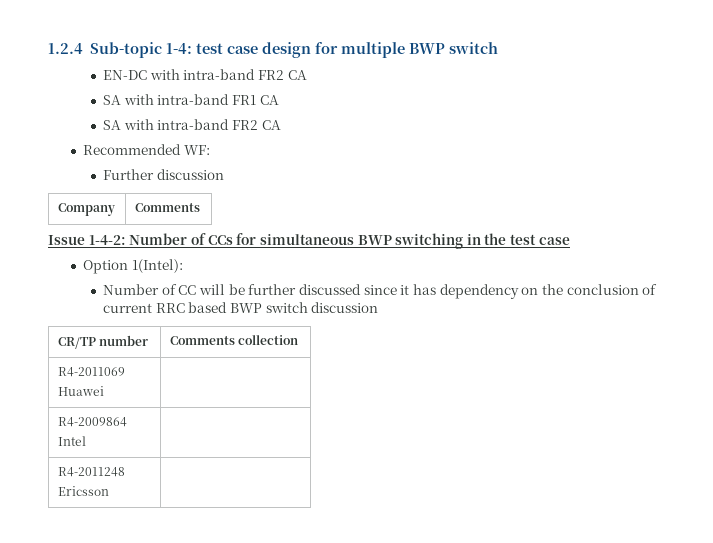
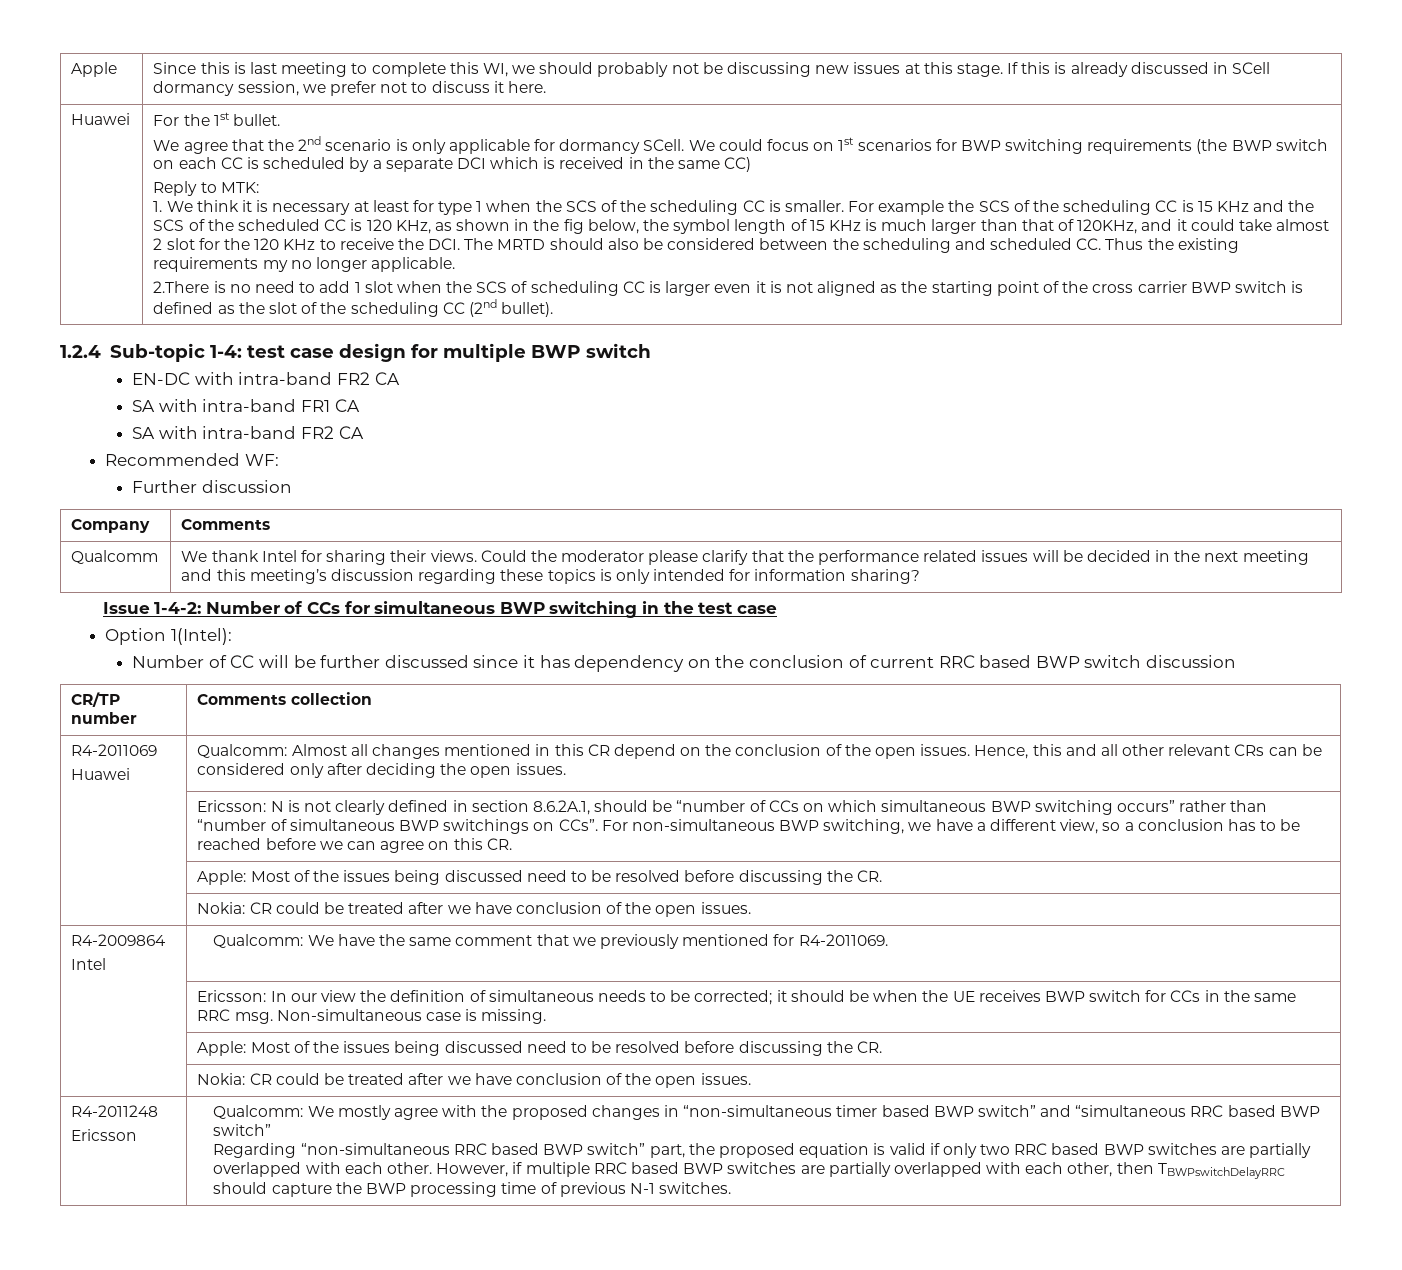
(48, 48) none -> [71,62,118,77] [153,62,1271,77] [153,81,546,96] [71,113,131,125] [153,112,280,126] [153,136,1328,154] [153,157,752,172] [153,181,259,196] [153,200,1315,215] [153,219,1330,234] [153,238,1239,253] [153,257,456,272] [153,281,1304,296] [153,299,554,317] Apple | Since this is last meeting to complete this WI, we should probably not be discussing new issues at this stage. If this is already discussed in SCell dormancy session, we prefer not to discuss it here. // Huawei | For the 1st bullet. // We agree that the 2nd scenario is only applicable for dormancy SCell. We could focus on 1st scenarios for BWP switching requirements (the BWP switch on each CC is scheduled by a separate DCI which is received in the same CC) // Reply to MTK: // 1. We think it is necessary at least for type 1 when the SCS of the scheduling CC is smaller. For example the SCS of the scheduling CC is 15 KHz and the SCS of the scheduled CC is 120 KHz, as shown in the fig below, the symbol length of 15 KHz is much larger than that of 120KHz, and it could take almost 2 slot for the 120 KHz to receive the DCI. The MRTD should also be considered between the scheduling and scheduled CC. Thus the existing requirements my no longer applicable. // 2.There is no need to add 1 slot when the SCS of scheduling CC is larger even it is not aligned as the starting point of the cross carrier BWP switch is defined as the slot of the scheduling CC (2nd bullet). //
(200, 207) none -> [71,550,159,564] [181,550,1309,565] [181,569,920,584] // Qualcomm | We thank Intel for sharing their views. Could the moderator please clarify that the performance related issues will be decided in the next meeting and this meeting’s discussion regarding these topics is only intended for information sharing?
[57,417,127,427] [57,436,86,446] [57,467,125,477] [57,486,109,496] // R4-2009864 // Intel | // R4-2011248 // Ericsson | -> [197,744,1322,759] [197,763,566,778] [197,800,1268,815] [197,819,1301,834] [197,838,512,853] [197,870,883,885] [197,902,751,917] [71,934,167,946] [71,958,107,970] [213,934,888,949] [197,990,1297,1005] [197,1009,547,1024] [197,1041,883,1056] [197,1073,751,1088] [71,1105,159,1117] [71,1129,138,1141] [213,1105,1320,1120] [213,1124,272,1136] [213,1143,1312,1158] [213,1162,1285,1179] [213,1182,732,1197] Qualcomm: Almost all changes mentioned in this CR depend on the conclusion of the open issues. Hence, this and all other relevant CRs can be considered only after deciding the open issues. // | Ericsson: N is not clearly defined in section 8.6.2A.1, should be “number of CCs on which simultaneous BWP switching occurs” rather than “number of simultaneous BWP switchings on CCs”. For non-simultaneous BWP switching, we have a different view, so a conclusion has to be reached before we can agree on this CR. // | Apple: Most of the issues being discussed need to be resolved before discussing the CR. // | Nokia: CR could be treated after we have conclusion of the open issues. // R4-2009864 // Intel | Qualcomm: We have the same comment that we previously mentioned for R4-2011069. // | Ericsson: In our view the definition of simultaneous needs to be corrected; it should be when the UE receives BWP switch for CCs in the same RRC msg. Non-simultaneous case is missing. // | Apple: Most of the issues being discussed need to be resolved before discussing the CR. // | Nokia: CR could be treated after we have conclusion of the open issues. // R4-2011248 // Ericsson | Qualcomm: We mostly agree with the proposed changes in “non-simultaneous timer based BWP switch” and “simultaneous RRC based BWP switch” // Regarding “non-simultaneous RRC based BWP switch” part, the proposed equation is valid if only two RRC based BWP switches are partially overlapped with each other. However, if multiple RRC based BWP switches are partially overlapped with each other, then TBWPswitchDelayRRC should capture the BWP processing time of previous N-1 switches.

